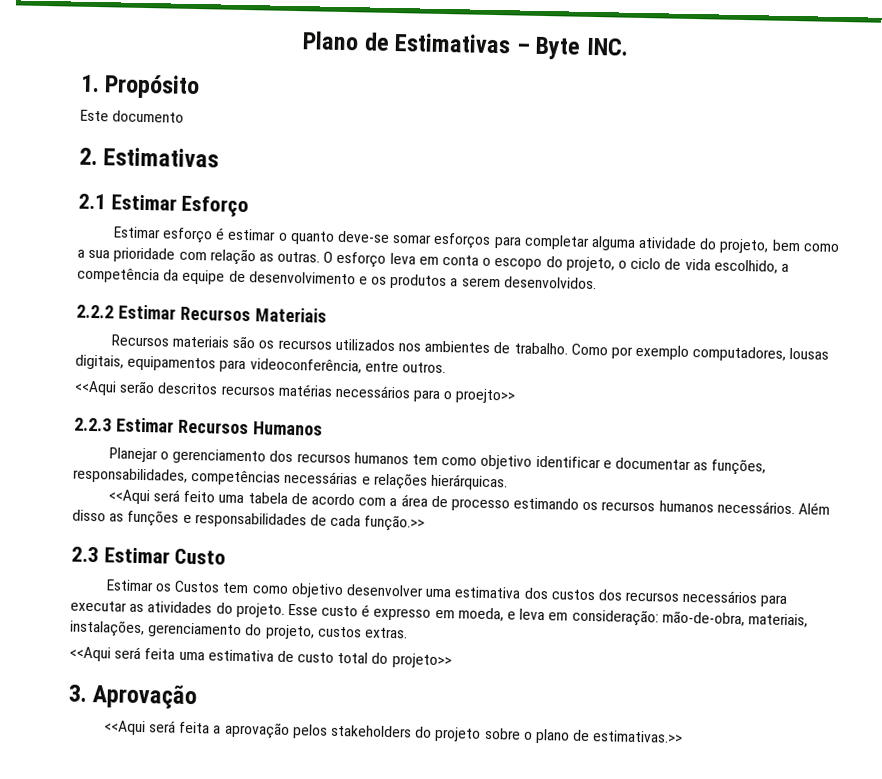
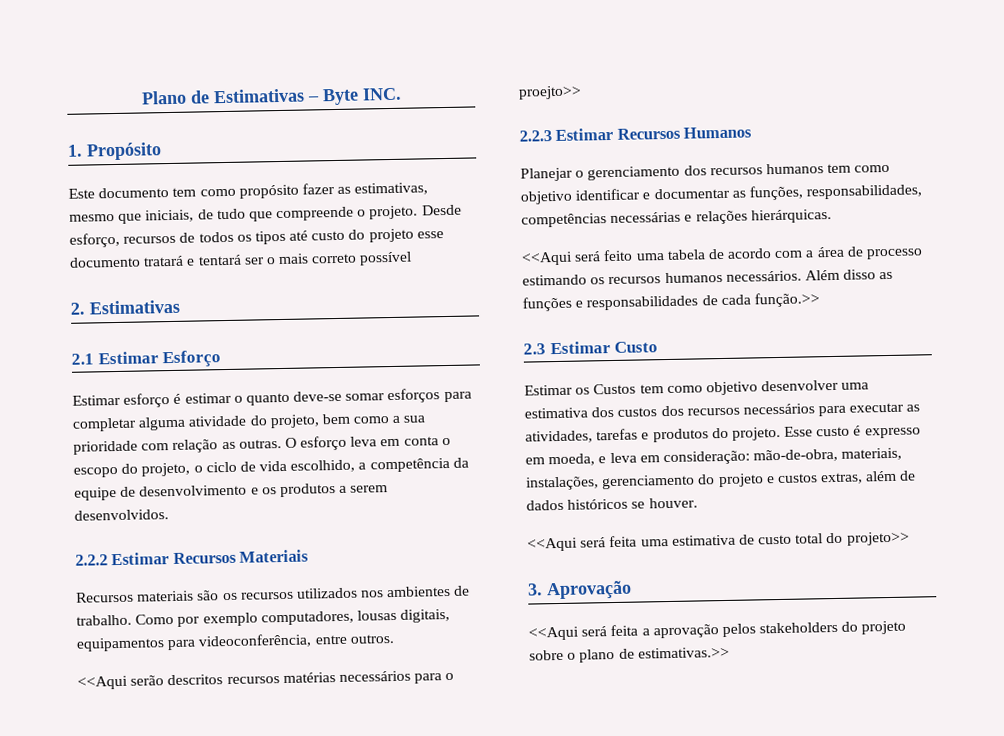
(185, 116) none -> [172,182,429,199] [69,204,462,224] [69,228,444,248] [69,251,413,268] tem como propósito fazer as estimativas, mesmo que iniciais, de tudo que compreende o projeto. Desde esforço, recursos de todos os tipos até custo do projeto esse documento tratará e tentará ser o mais correto possível
[147,601,213,614] atividades -> [525,428,709,444] atividades, tarefas e produtos
[264,624,408,640] projeto, custos extras. -> [717,470,917,488] [526,497,698,511] projeto e custos extras, além de dados históricos se houver.

